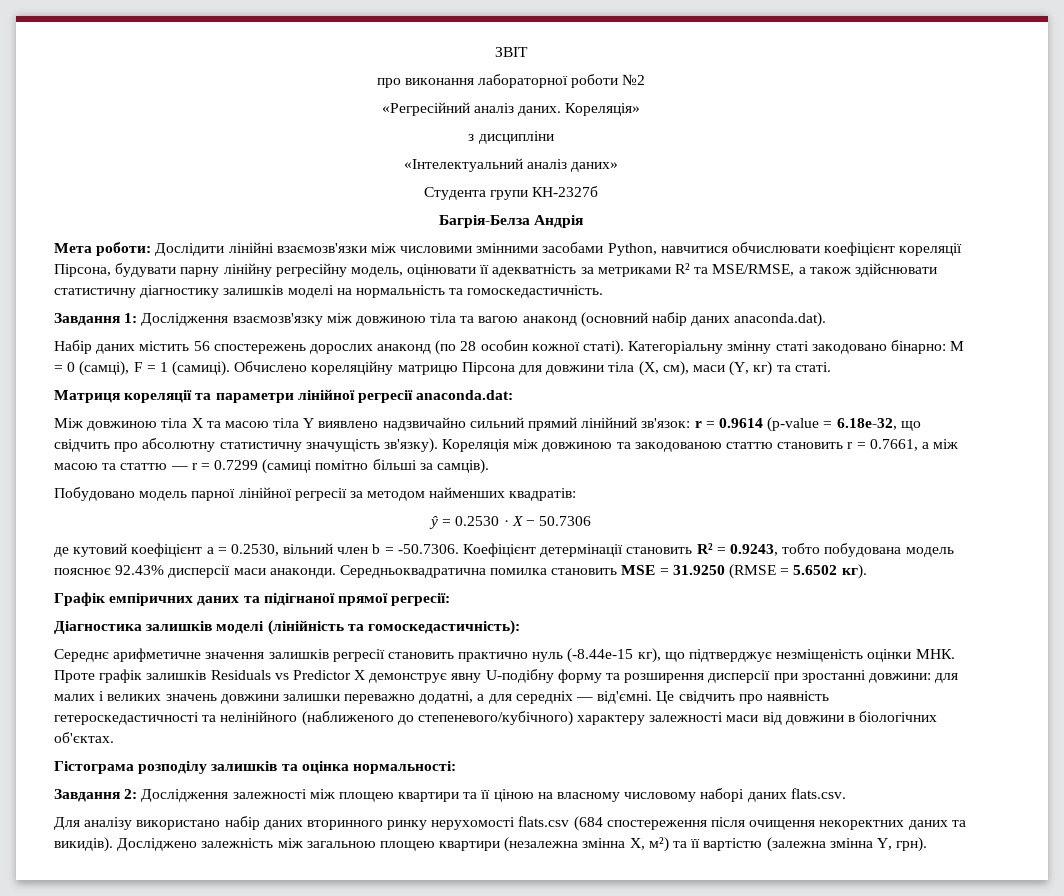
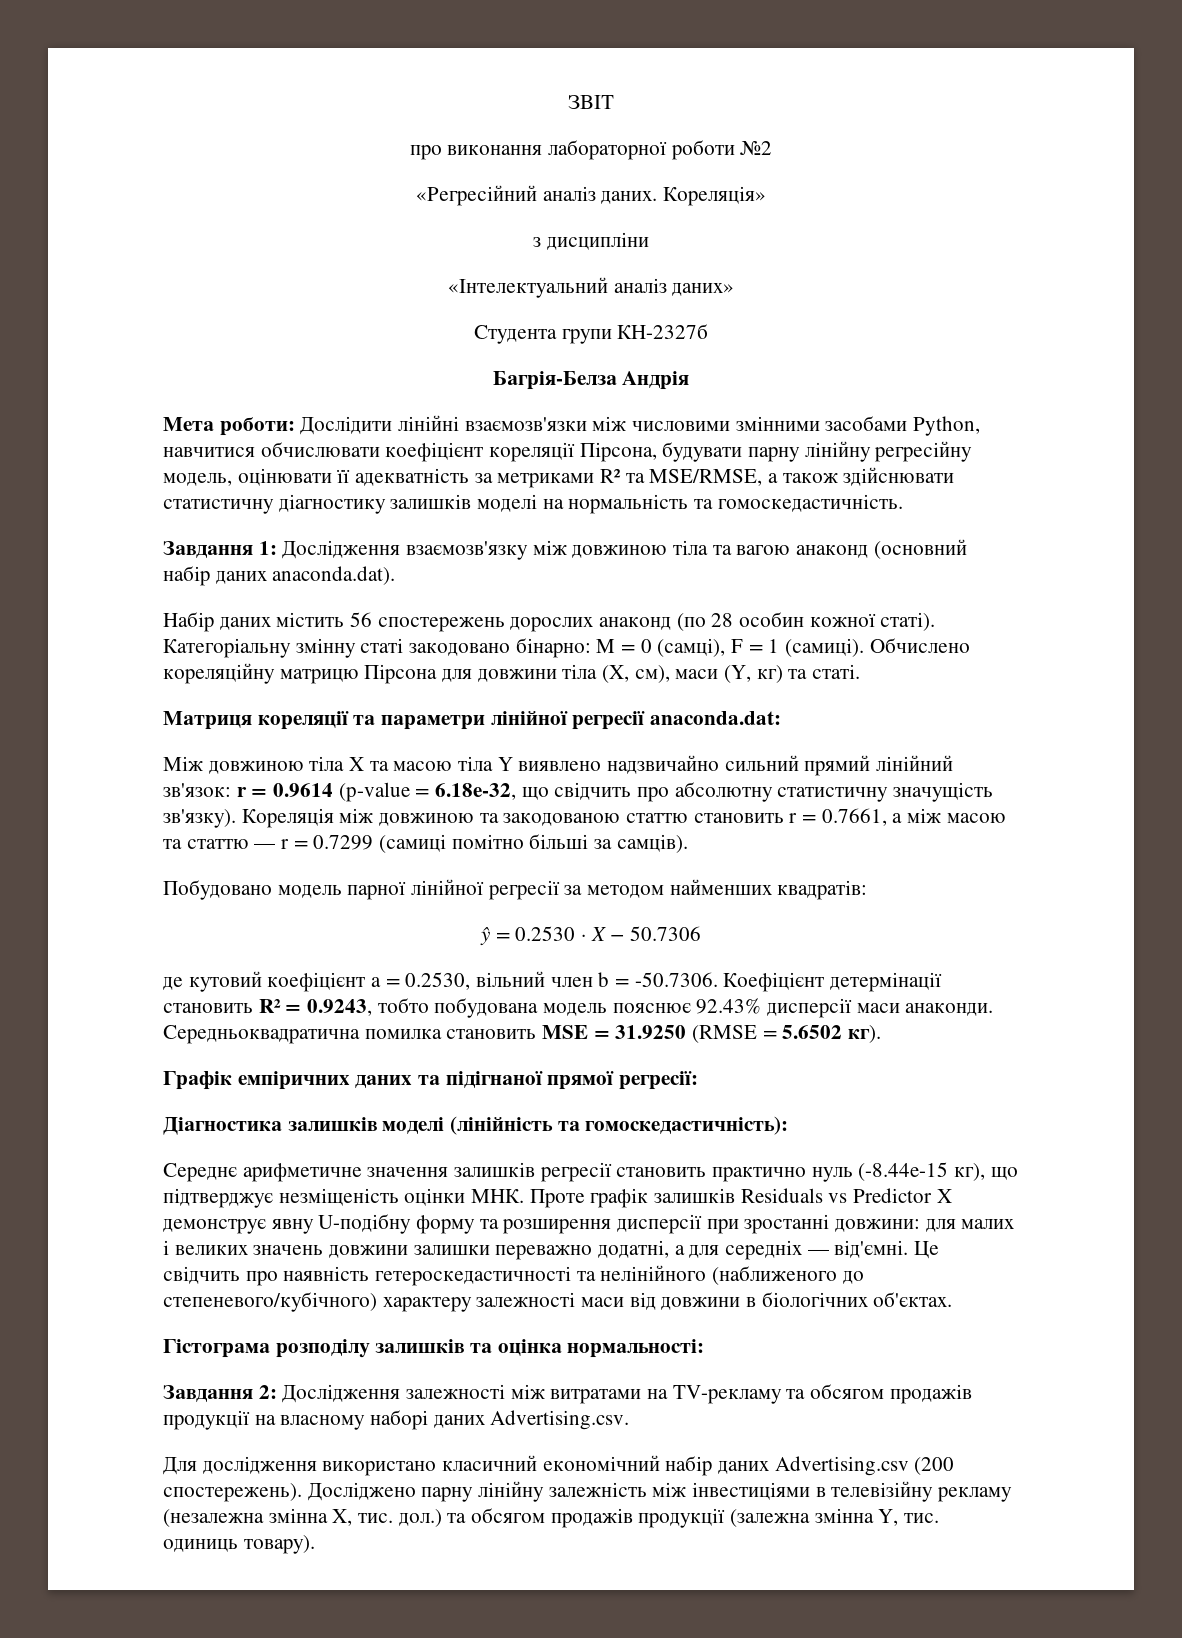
[338,789,534,802] площею квартири та її ціною -> [550,1384,972,1404] [163,1410,250,1430] витратами на TV-рекламу та обсягом продажів продукції
[624,792,697,802] числовому -> (366, 1422) none
[790,788,846,799] flats.csv. -> [490,1410,630,1430] Advertising.csv.
[84,816,966,831] [54,837,928,852] аналізу використано набір даних вторинного ринку нерухомості flats.csv (684 спостереження після очищення некоректних даних та викидів). Досліджено залежність між загальною площею квартири (незалежна змінна X, м²) та її вартістю (залежна змінна Y, грн). -> [202,1455,955,1476] [163,1481,1013,1502] [163,1508,940,1528] [163,1535,315,1554] дослідження використано класичний економічний набір даних Advertising.csv (200 спостережень). Досліджено парну лінійну залежність між інвестиціями в телевізійну рекламу (незалежна змінна X, тис. дол.) та обсягом продажів продукції (залежна змінна Y, тис. одиниць товару).

